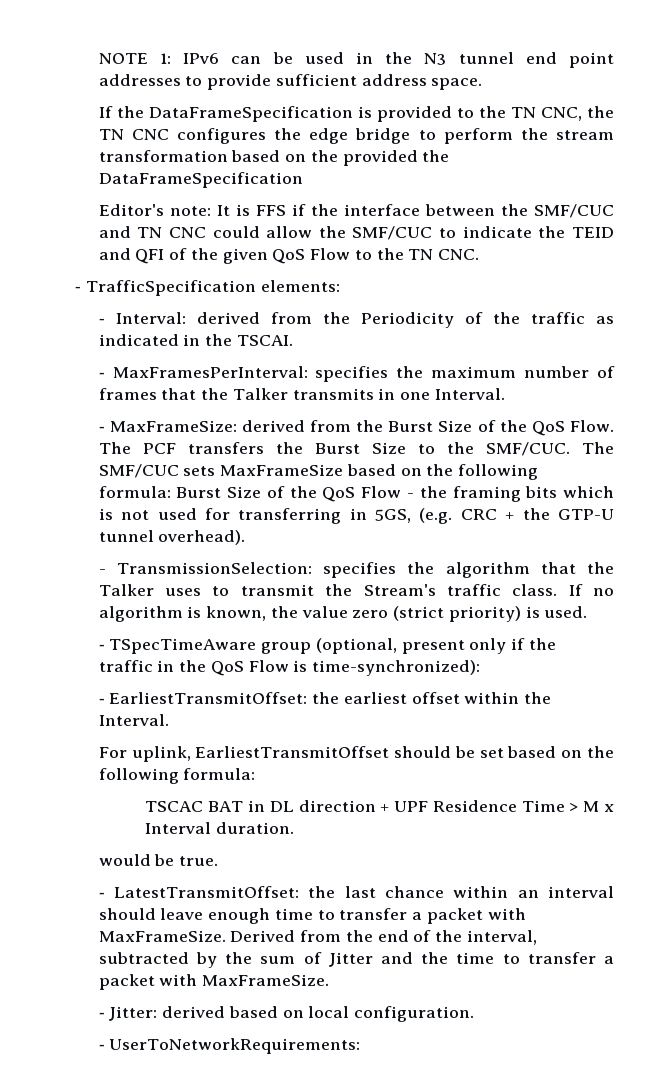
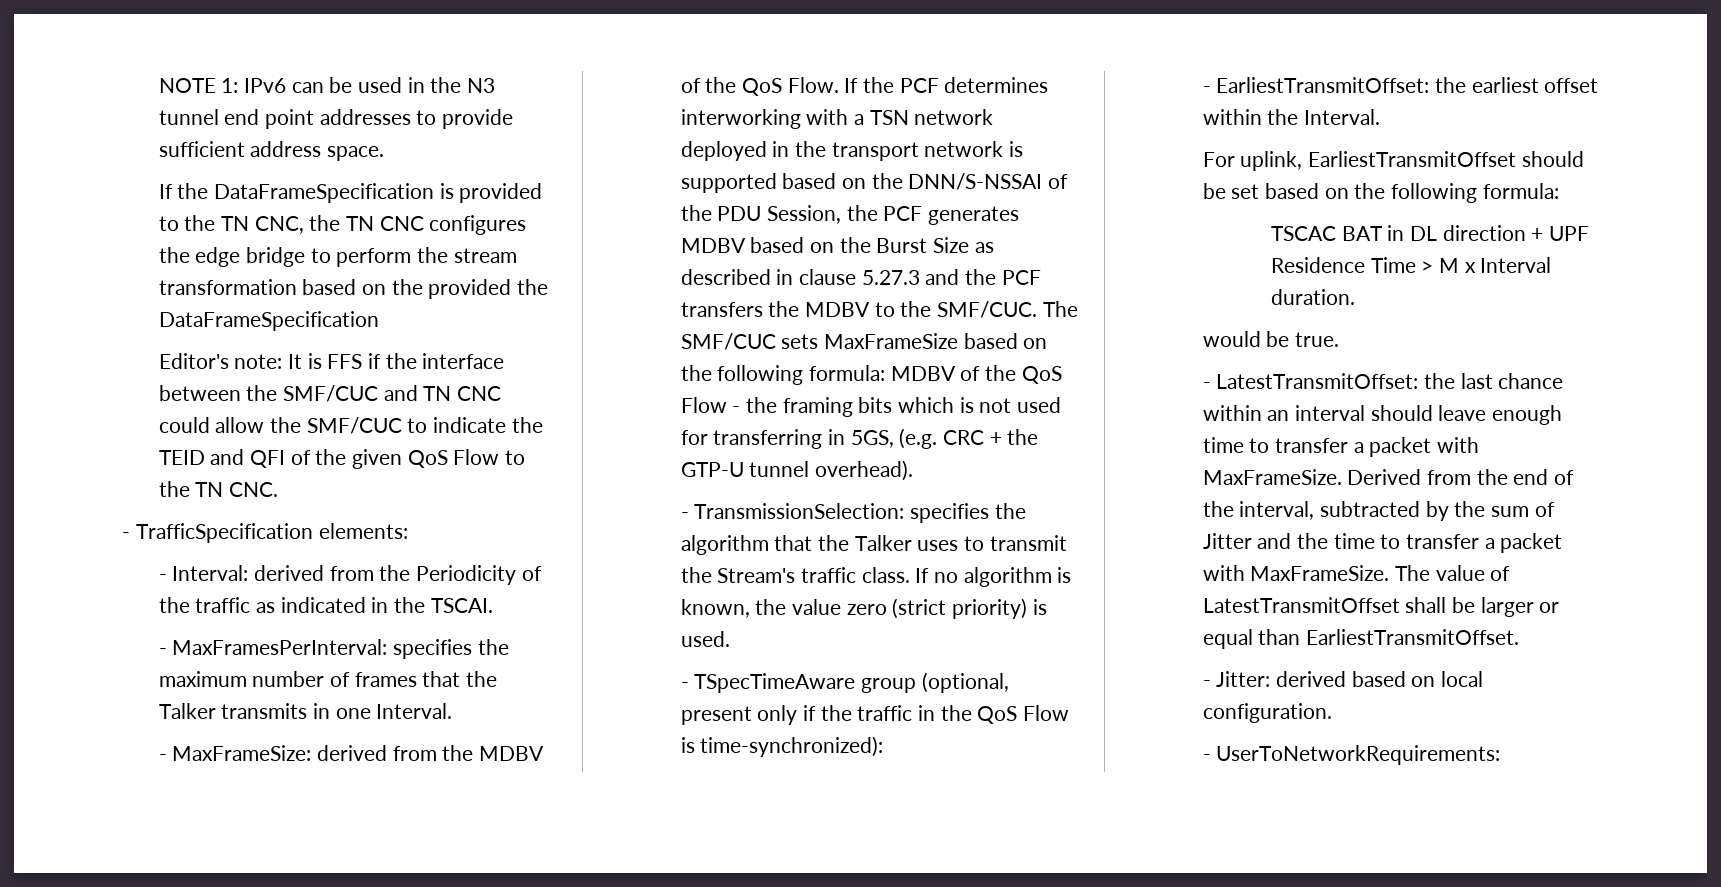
[388,420,473,432] Burst Size -> [478,746,544,761] MDBV
[98,442,131,454] The -> [844,77,1049,93] [680,109,994,129] [680,141,1023,161] [680,173,1068,193] [680,205,1019,225] [680,237,994,253] [680,269,996,285] If the PCF determines interworking with a TSN network deployed in the transport network is supported based on the DNN/S-NSSAI of the PDU Session, the PCF generates MDBV based on the Burst Size as described in clause 5.27.3 and the
[314,442,406,454] Burst Size -> [804,302,870,317] MDBV
[176,486,262,498] Burst Size -> [890,366,956,381] MDBV
(330, 980) none -> [1394,565,1511,581] [1202,597,1560,617] [1202,629,1519,649] The value of LatestTransmitOffset shall be larger or equal than EarliestTransmitOffset.

